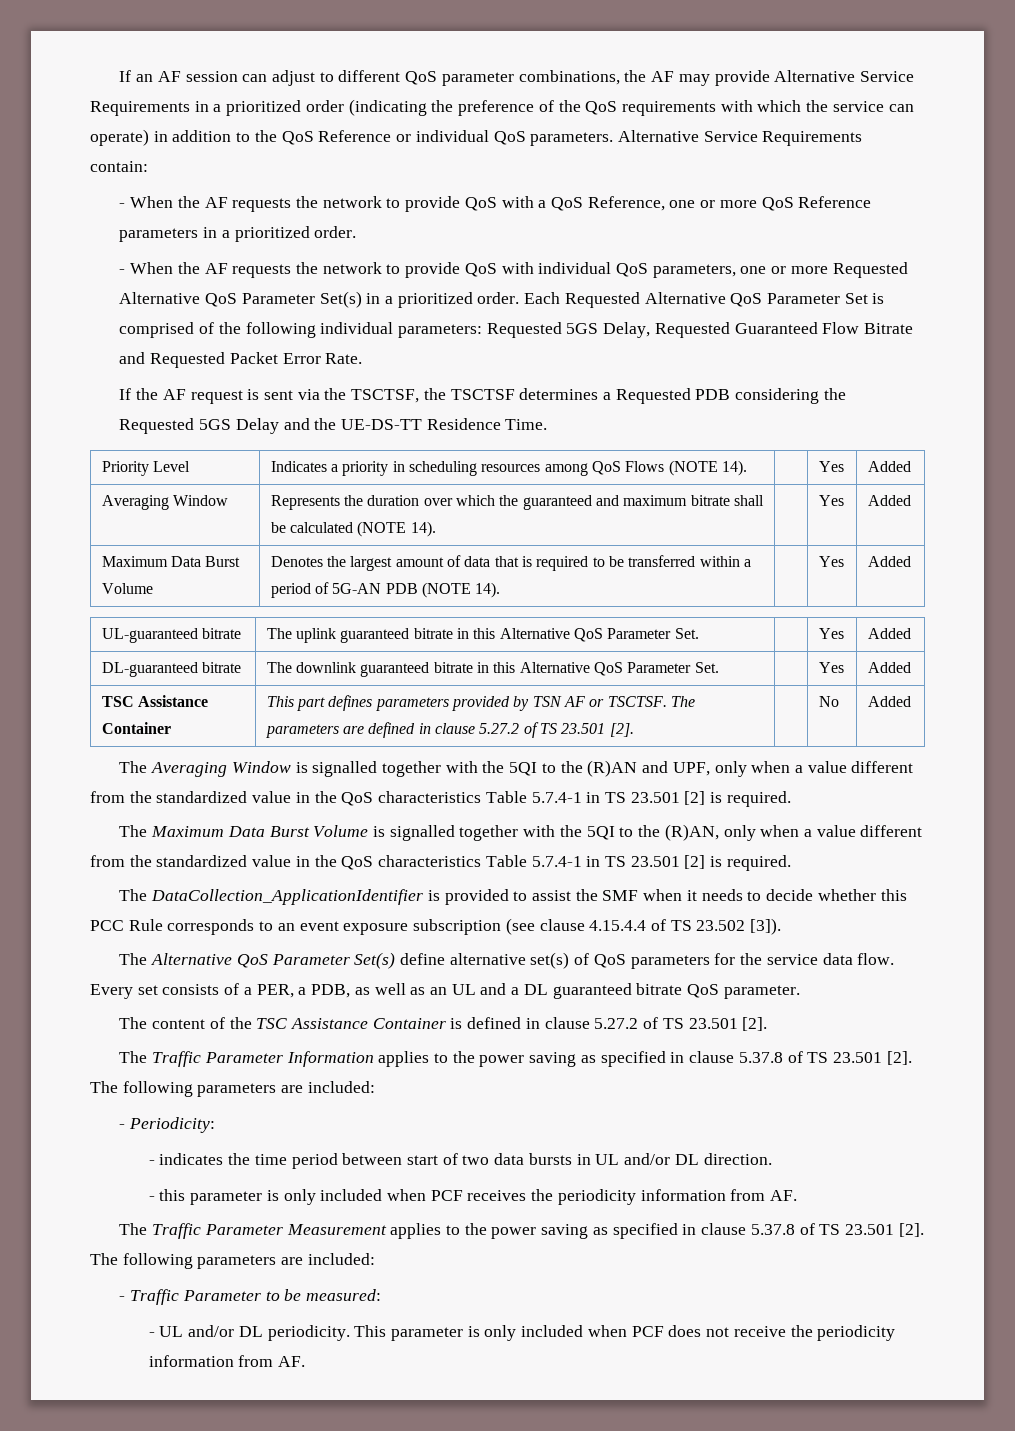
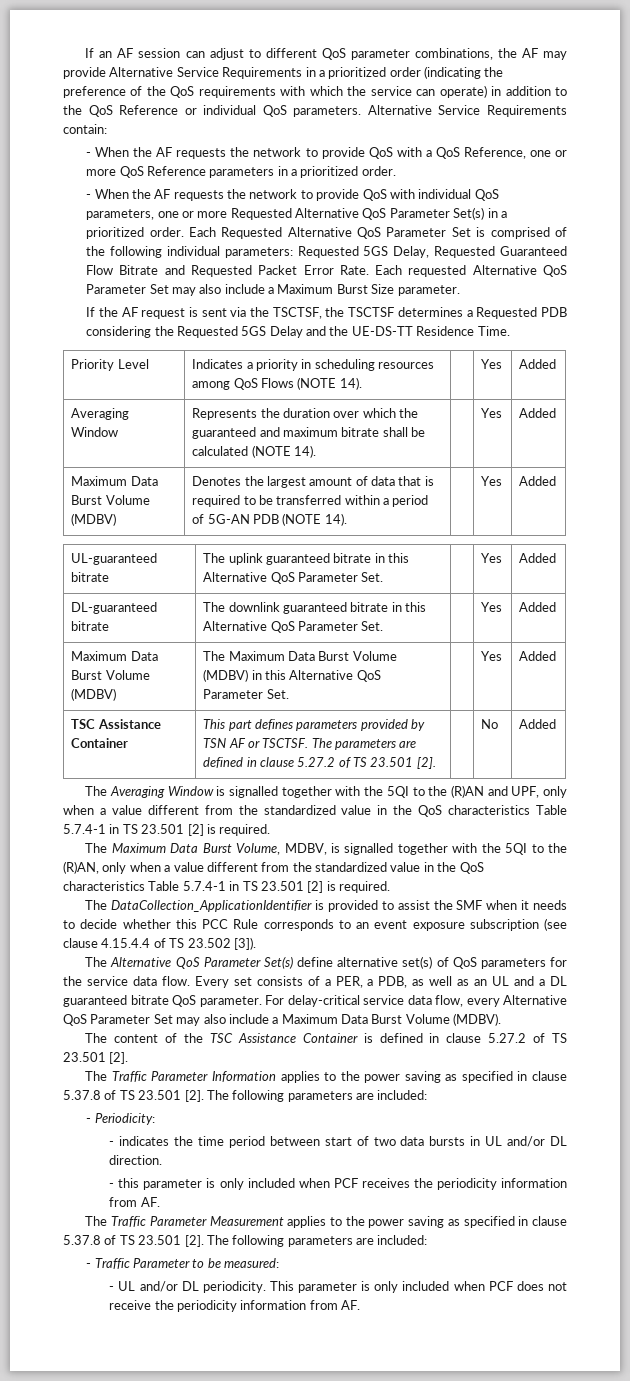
(363, 358) none -> [375,265,567,277] [86,284,460,296] Each requested Alternative QoS Parameter Set may also include a Maximum Burst Size parameter.
(153, 588) none -> [71,513,117,526] (MDBV)
(911, 667) none -> [71,651,158,661] [71,670,150,680] [71,688,117,701] [203,651,397,661] [203,669,381,682] [203,689,289,699] [481,651,503,661] [519,651,557,661] // Maximum Data Burst Volume (MDBV) | The Maximum Data Burst Volume (MDBV) in this Alternative QoS Parameter Set. | | Yes | Added
[313,825,369,837] Volume -> [236,843,327,855] Volume, MDBV,
(800, 992) none -> [265,995,567,1007] [63,1013,502,1026] For delay-critical service data flow, every Alternative QoS Parameter Set may also include a Maximum Data Burst Volume (MDBV).

